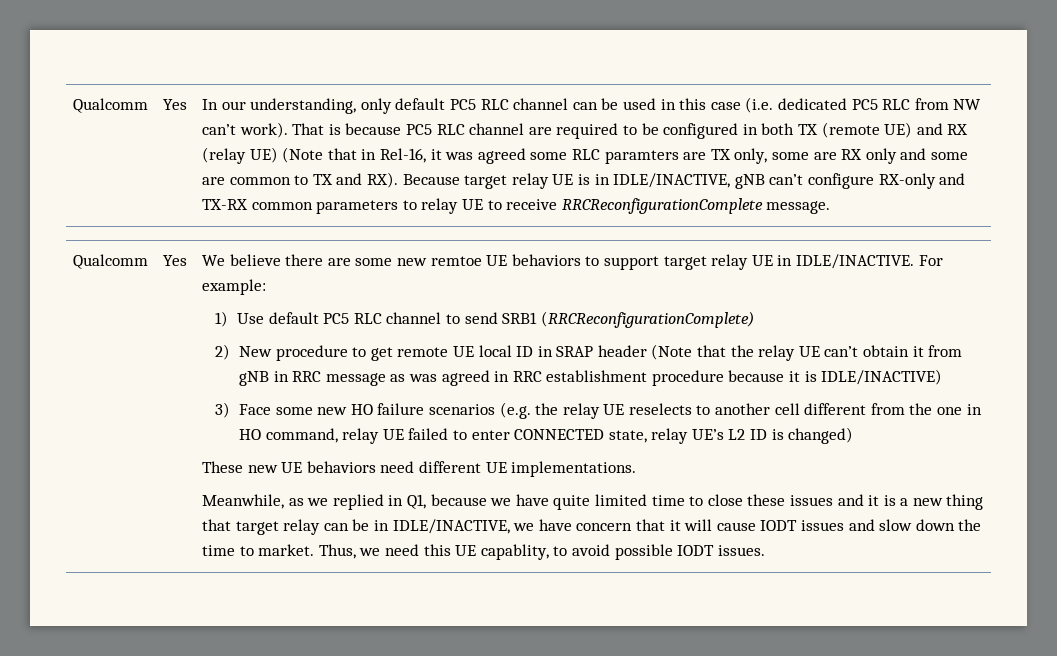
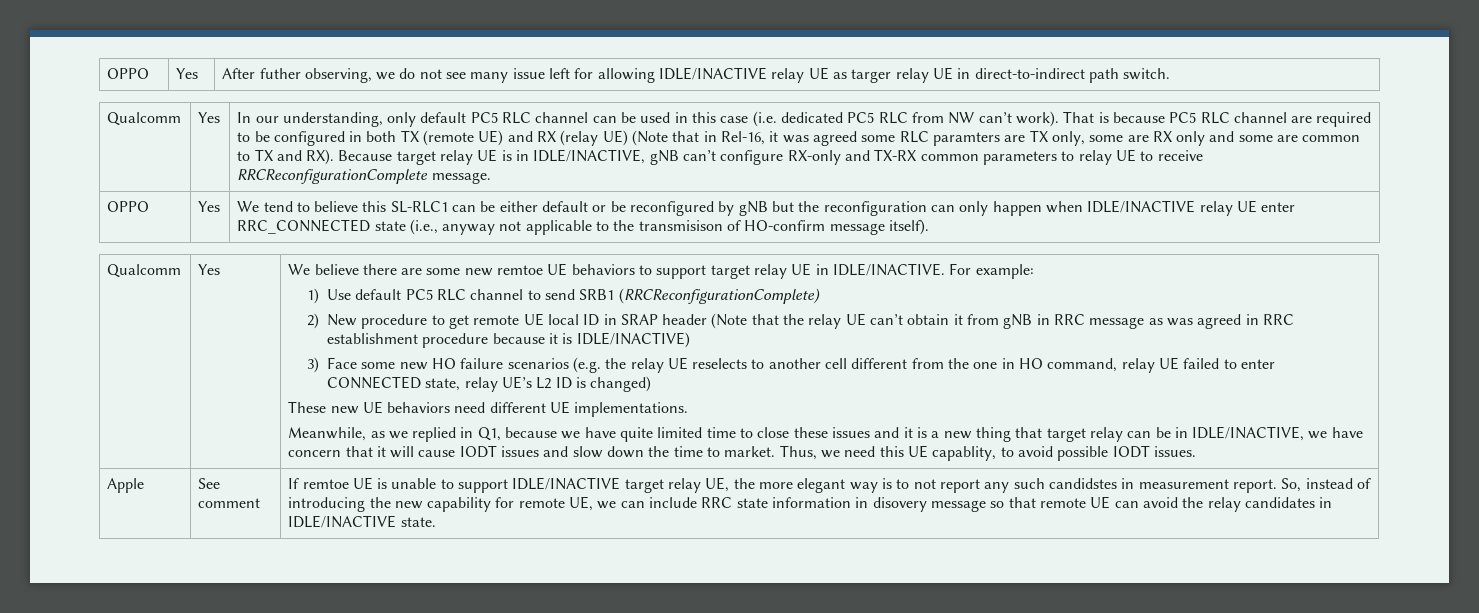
(73, 105) none -> [107,68,150,79] [176,68,199,79] [222,67,1171,83] OPPO | Yes | After futher observing, we do not see many issue left for allowing IDLE/INACTIVE relay UE as targer relay UE in direct-to-indirect path switch. //
(831, 207) none -> [107,201,150,212] [198,201,221,212] [237,200,1296,216] [237,219,930,235] // OPPO | Yes | We tend to believe this SL-RLC1 can be either default or be reconfigured by gNB but the reconfiguration can only happen when IDLE/INACTIVE relay UE enter RRC_CONNECTED state (i.e., anyway not applicable to the transmisison of HO-confirm message itself).
(765, 550) none -> [107,478,145,493] [198,478,221,489] [198,498,261,508] [288,477,1371,493] [288,496,1333,512] [288,515,436,528] // Apple | See comment | If remtoe UE is unable to support IDLE/INACTIVE target relay UE, the more elegant way is to not report any such candidstes in measurement report. So, instead of introducing the new capability for remote UE, we can include RRC state information in disovery message so that remote UE can avoid the relay candidates in IDLE/INACTIVE state.

